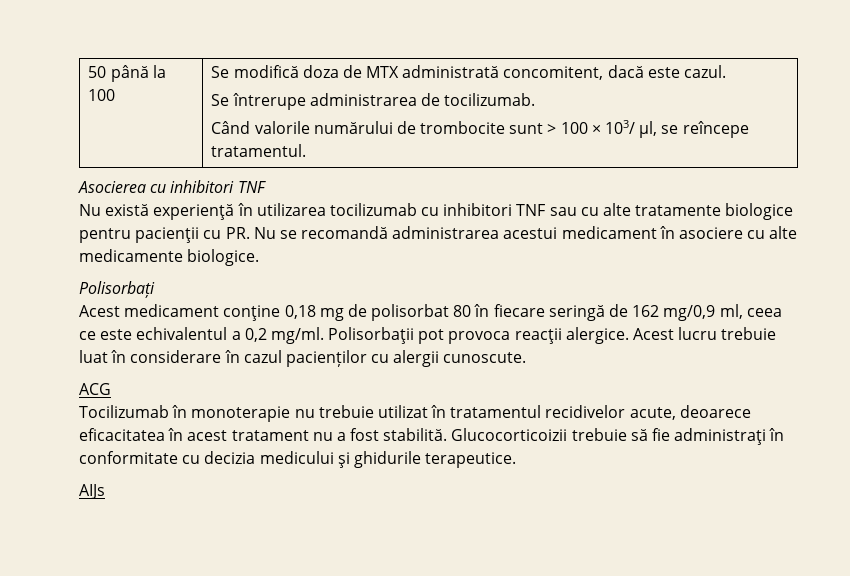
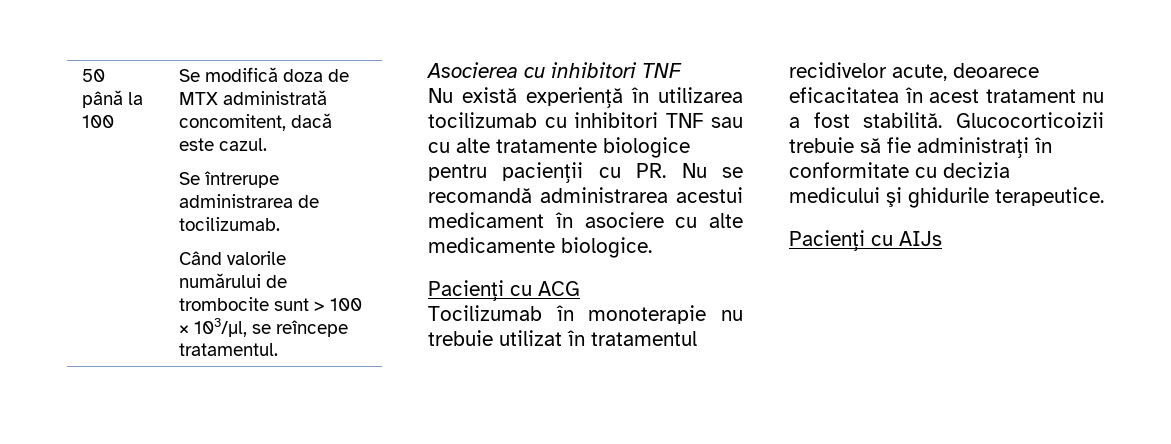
[605,120,658,138] 103/ μl, -> [194,318,248,337] 103/μl,
[79,281,155,298] [79,304,782,321] [79,327,777,344] [79,350,527,367] Polisorbați // Acest medicament conţine 0,18 mg de polisorbat 80 în fiecare seringă de 162 mg/0,9 ml, ceea ce este echivalentul a 0,2 mg/ml. Polisorbaţii pot provoca reacţii alergice. Acest lucru trebuie luat în considerare în cazul pacienților cu alergii cunoscute. // -> [428,280,532,301] Pacienți cu
(517, 460) none -> [789,230,893,251] Pacienți cu

